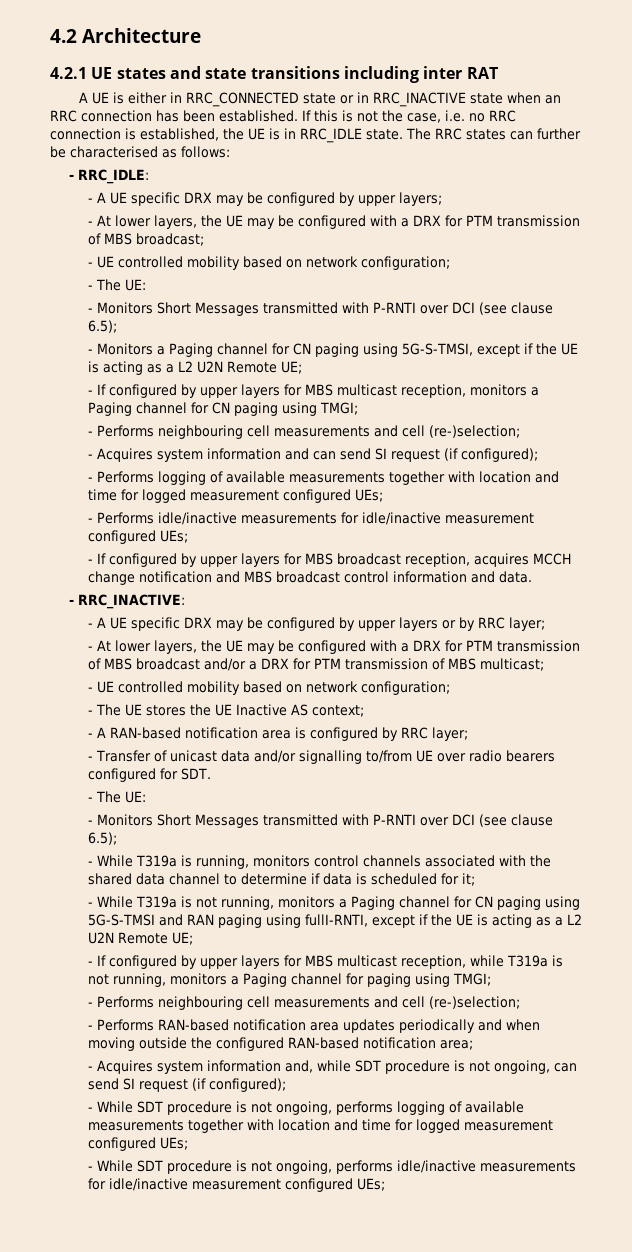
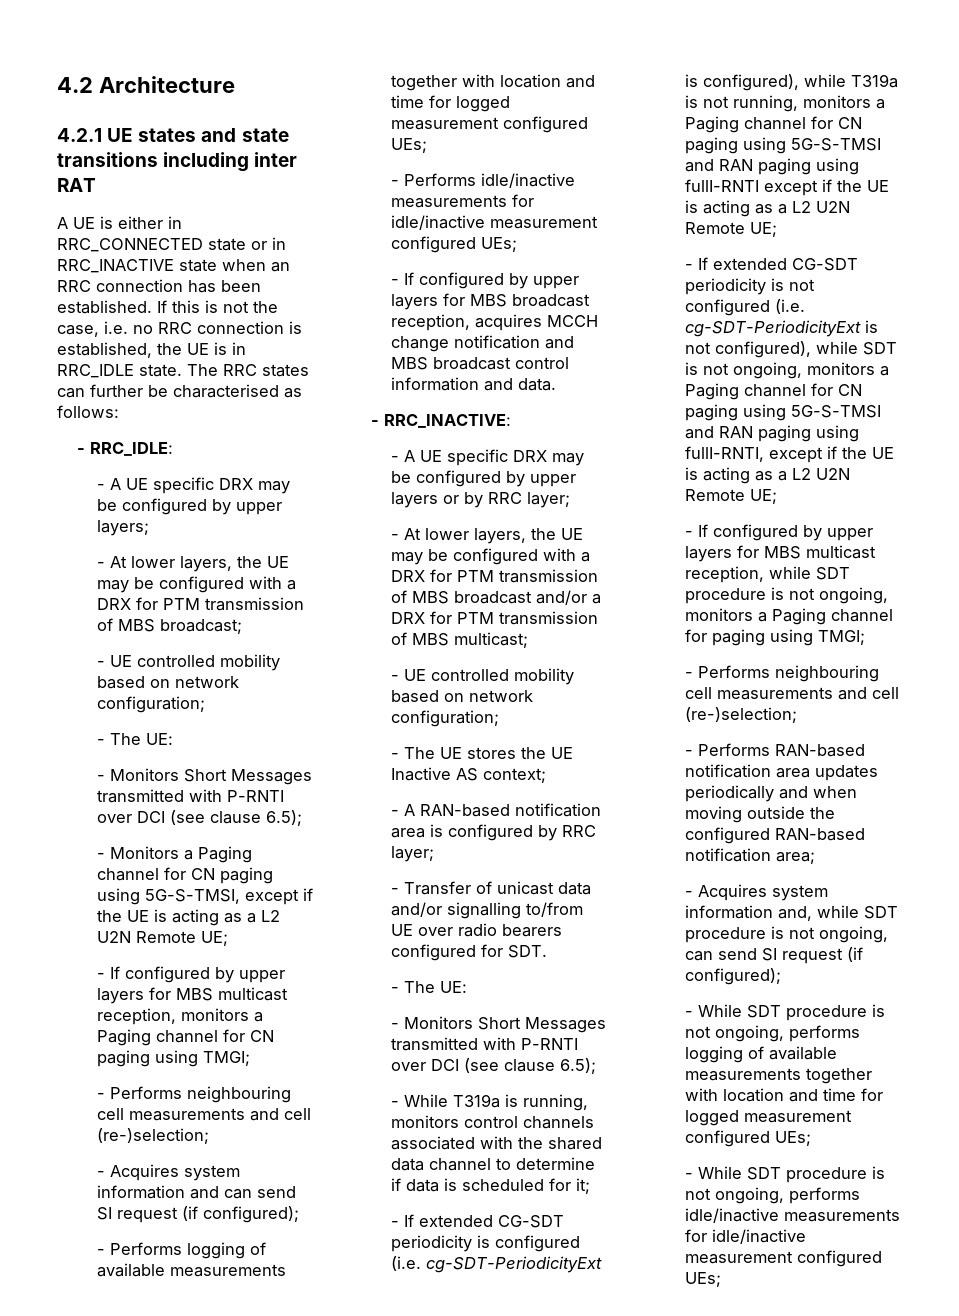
[96,896,133,908] While -> [404,1214,565,1228] [391,1235,581,1252] [391,1256,603,1273] [685,74,847,91] If extended CG-SDT periodicity is configured (i.e. cg-SDT-PeriodicityExt is configured), while
(301, 921) none -> [685,179,890,196] [685,200,851,217] [685,222,778,237] [685,257,859,271] [685,278,816,295] [685,299,806,316] [685,320,879,337] [685,341,898,358] [685,362,890,379] [685,383,863,400] [685,404,882,421] [685,425,860,442] fullI-RNTI except if the UE is acting as a L2 U2N Remote UE; // - If extended CG-SDT periodicity is not configured (i.e. cg-SDT-PeriodicityExt is not configured), while SDT is not ongoing, monitors a Paging channel for CN paging using 5G-S-TMSI and RAN paging using
[506,955,563,967] [87,973,166,987] T319a is not running, -> [816,567,851,580] [685,587,889,604] SDT procedure is not ongoing,

